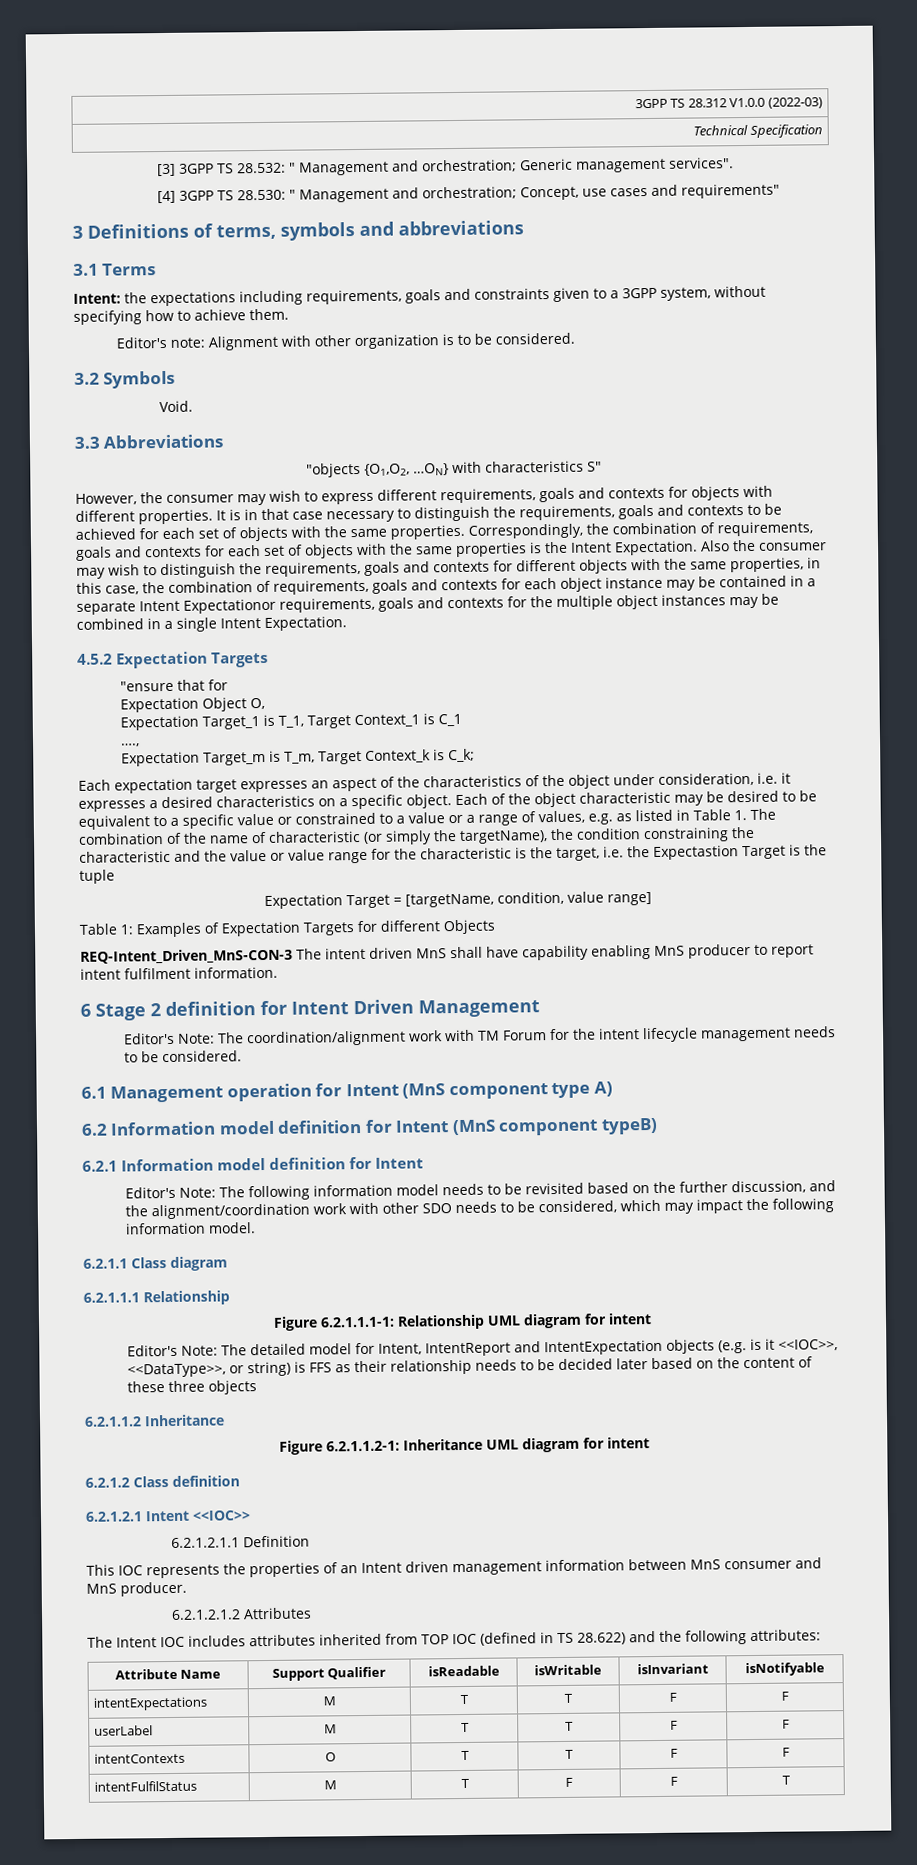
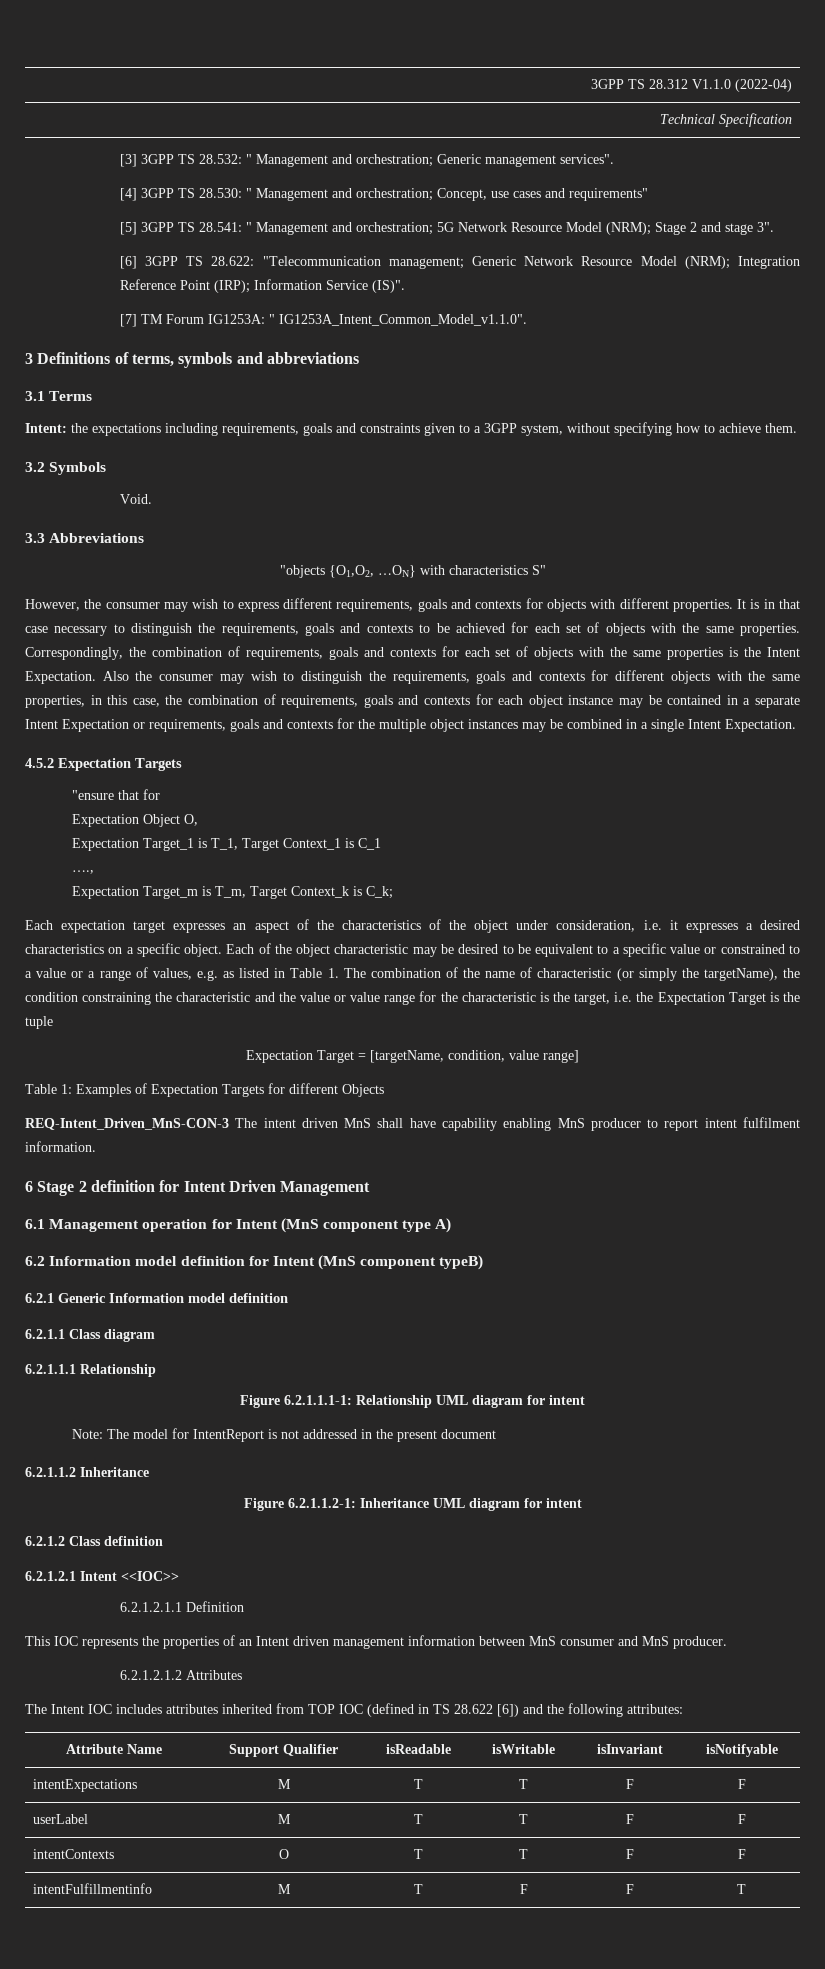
[729,97,823,109] V1.0.0 (2022-03) -> [691,79,792,92] V1.1.0 (2022-04)
(781, 191) none -> [119,222,774,235] [119,256,801,269] [119,279,405,293] [119,314,527,327] // [5] 3GPP TS 28.541: " Management and orchestration; 5G Network Resource Model (NRM); Stage 2 and stage 3". // [6] 3GPP TS 28.622: "Telecommunication management; Generic Network Resource Model (NRM); Integration Reference Point (IRP); Information Service (IS)". // [7] TM Forum IG1253A: " IG1253A_Intent_Common_Model_v1.1.0".
[115,332,575,351] // Editor's note: Alignment with other organization is to be considered. -> (797, 428) none
[183,598,276,614] Expectationor -> [62,719,145,732] Expectation or
[653,845,739,860] Expectastion -> [657,992,725,1005] Expectation
[123,1026,836,1047] [123,1050,242,1063] // Editor's Note: The coordination/alignment work with TM Forum for the intent lifecycle management needs to be considered. -> (371, 1188) none
[121,1156,425,1172] [124,1180,836,1201] [124,1198,834,1220] [124,1222,256,1235] Information model definition for Intent // Editor's Note: The following information model needs to be revisited based on the further discussion, and the alignment/coordination work with other SDO needs to be considered, which may impact the following information model. -> [58,1293,288,1303] Generic Information model definition
[126,1343,306,1357] Editor's Note: The detailed -> [72,1429,130,1439] Note: The
[377,1338,838,1357] [126,1356,813,1378] [126,1380,257,1395] Intent, IntentReport and IntentExpectation objects (e.g. is it <<IOC>>, <<DataType>>, or string) is FFS as their relationship needs to be decided later based on the content of these three objects -> [193,1429,497,1442] IntentReport is not addressed in the present document
[577,1632,626,1645] 28.622) -> [454,1704,519,1717] 28.622 [6])
[94,1780,198,1792] intentFulfilStatus -> [33,1883,153,1894] intentFulfillmentinfo

